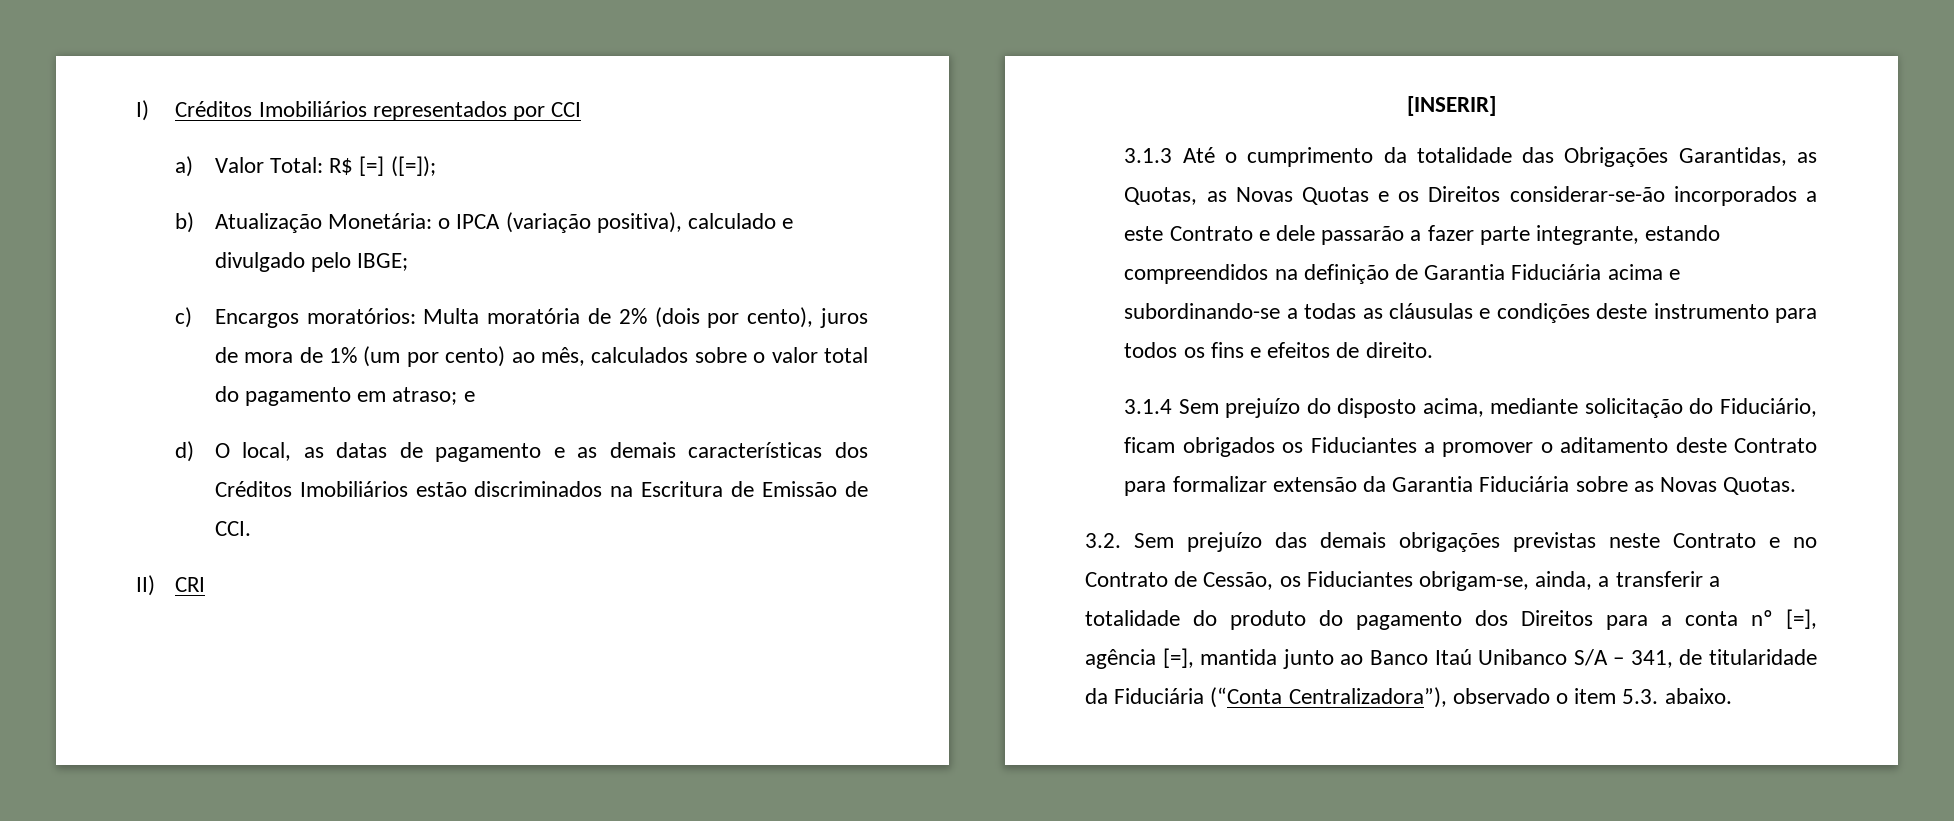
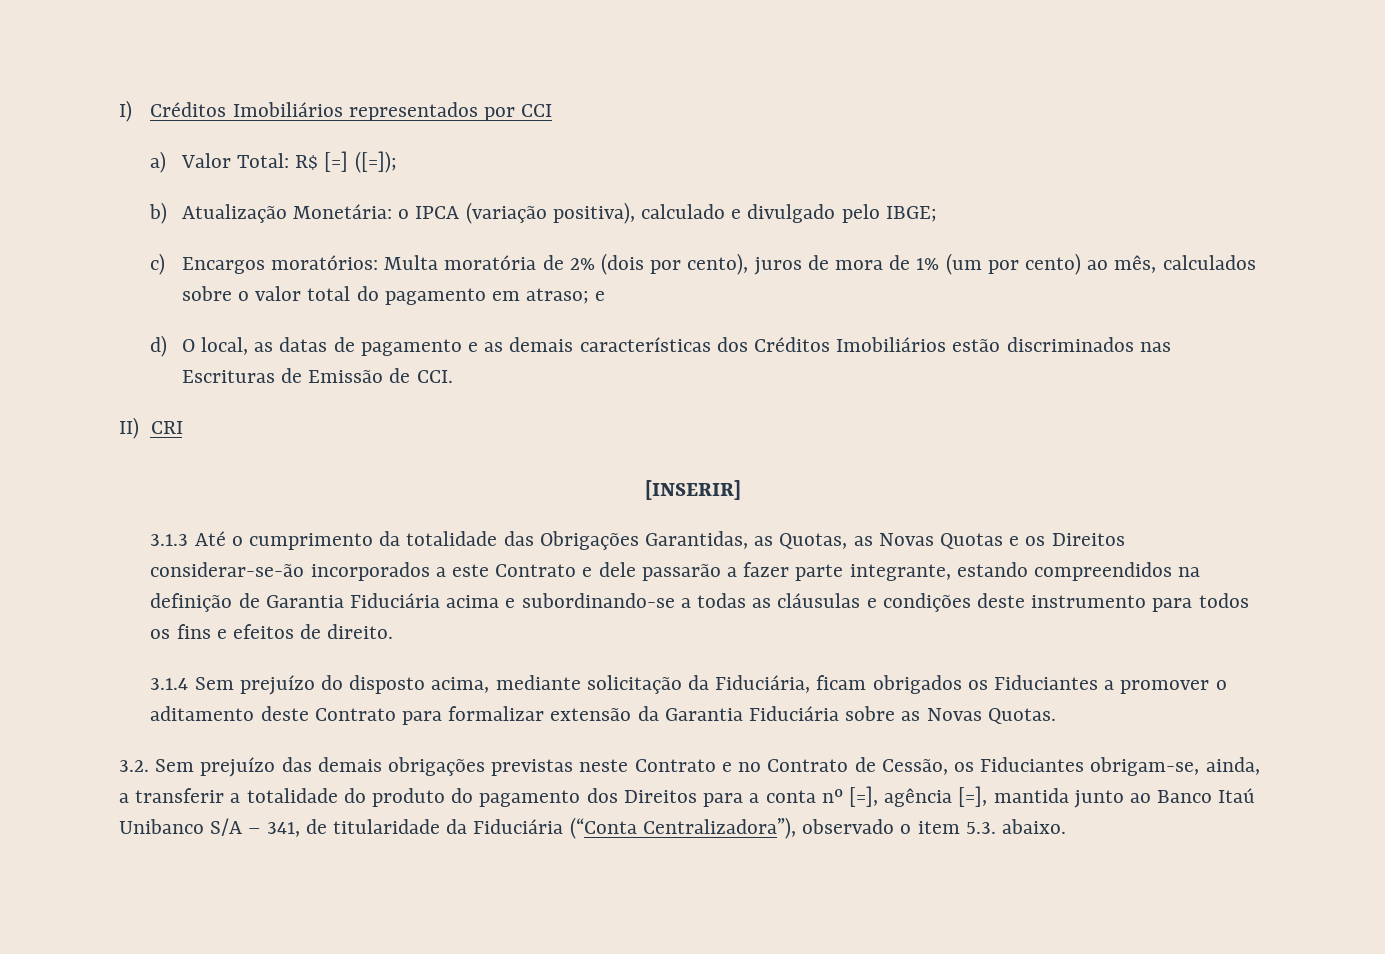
[610,481,724,497] na Escritura -> [1139,342,1171,352] [181,370,275,383] nas Escrituras
[1689,398,1817,417] do Fiduciário, -> [688,675,811,693] da Fiduciária,

